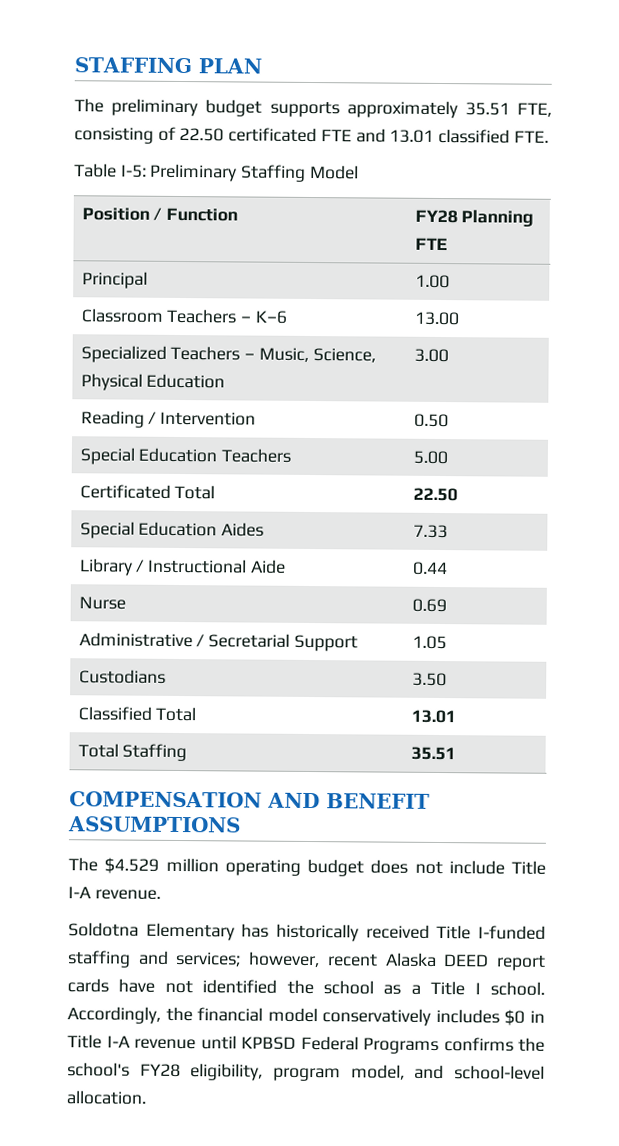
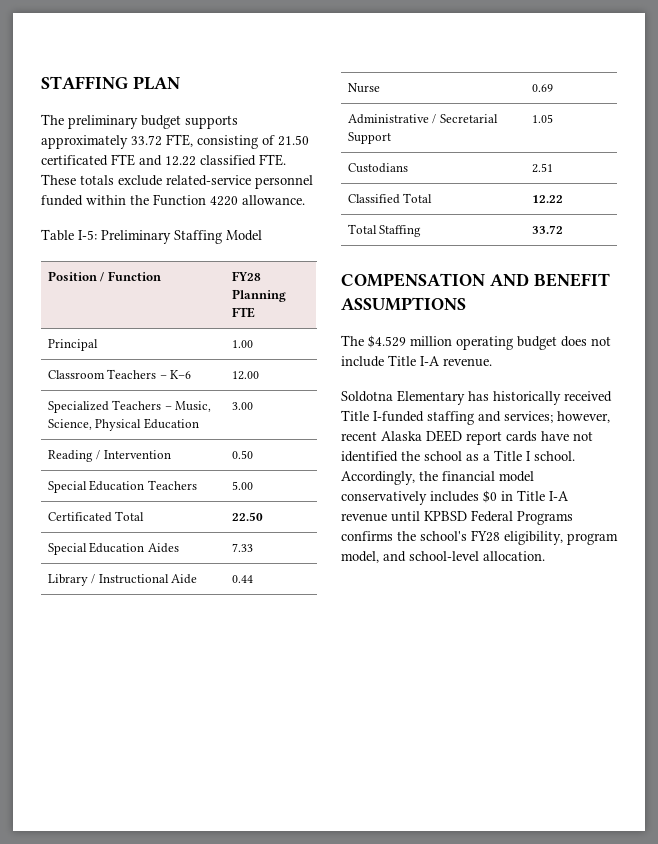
[464,102,510,116] 35.51 -> [131,135,162,146] 33.72
[179,127,225,142] 22.50 -> [278,135,309,146] 21.50
[389,129,435,143] 13.01 -> [165,156,196,166] 12.22
(549, 136) none -> [41,174,313,189] [41,194,305,206] These totals exclude related-service personnel funded within the Function 4220 allowance.
[413,311,460,326] 13.00 -> [231,371,259,380] 12.00
[411,672,447,687] 3.50 -> [531,163,553,173] 2.51
[410,709,456,724] 13.01 -> [531,195,563,203] 12.22
[410,746,456,761] 35.51 -> [531,225,563,234] 33.72

